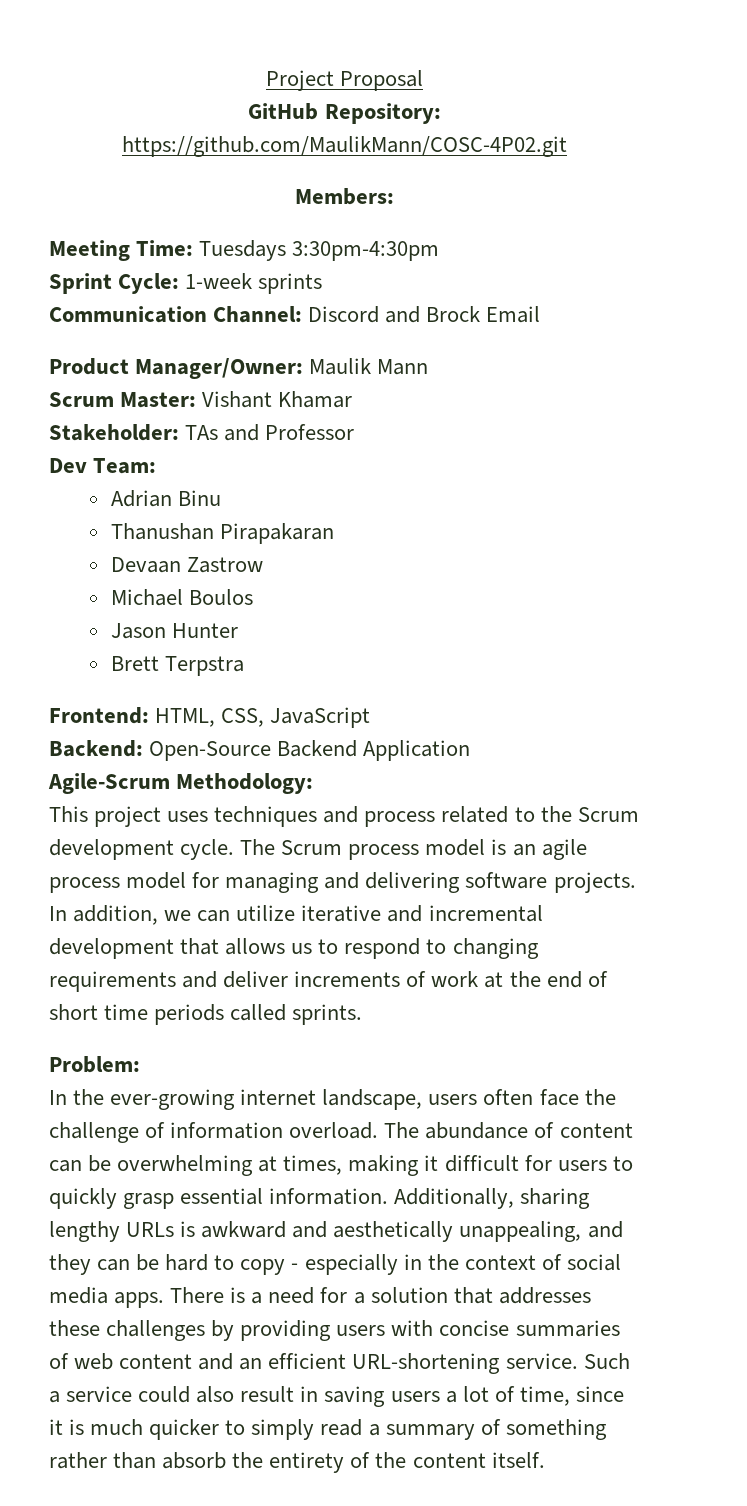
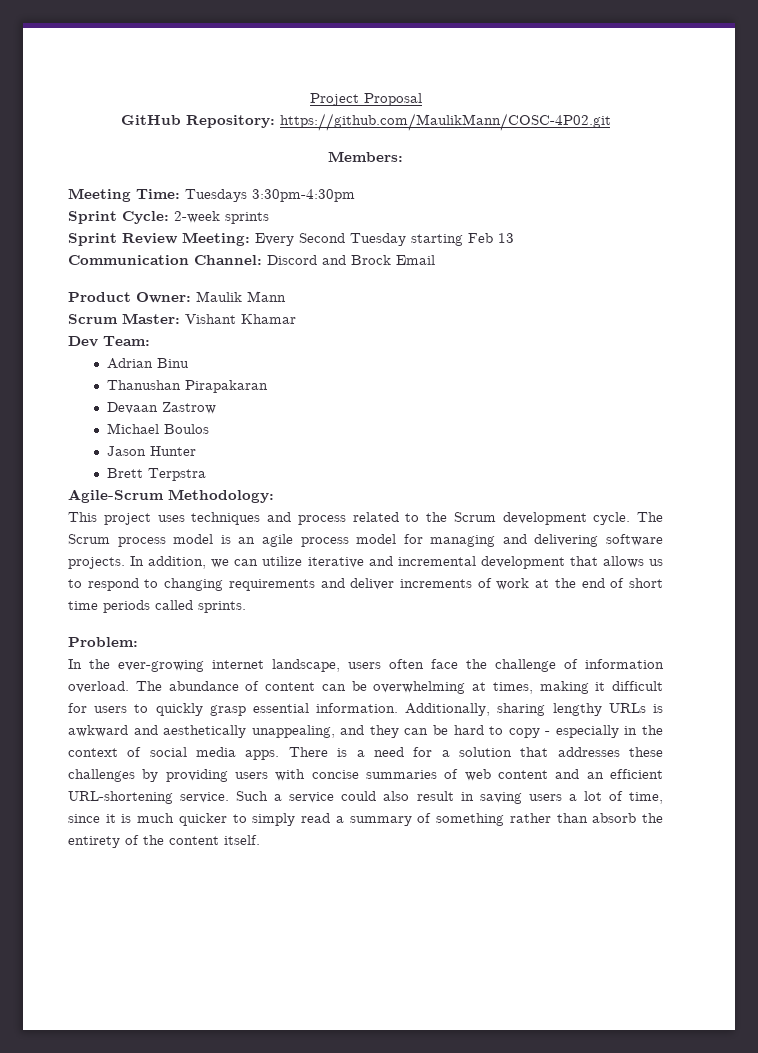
[185,273,253,289] 1-week -> [174,211,220,223] 2-week
(323, 283) none -> [68,232,514,246] // Sprint Review Meeting: Every Second Tuesday starting Feb 13
[135,358,304,379] Manager/Owner: -> [136,292,191,303] Owner:
[49,424,355,441] // Stakeholder: TAs and Professor -> (296, 319) none
[49,707,371,728] [49,740,471,761] // Frontend: HTML, CSS, JavaScript // Backend: Open-Source Backend Application -> (206, 474) none

